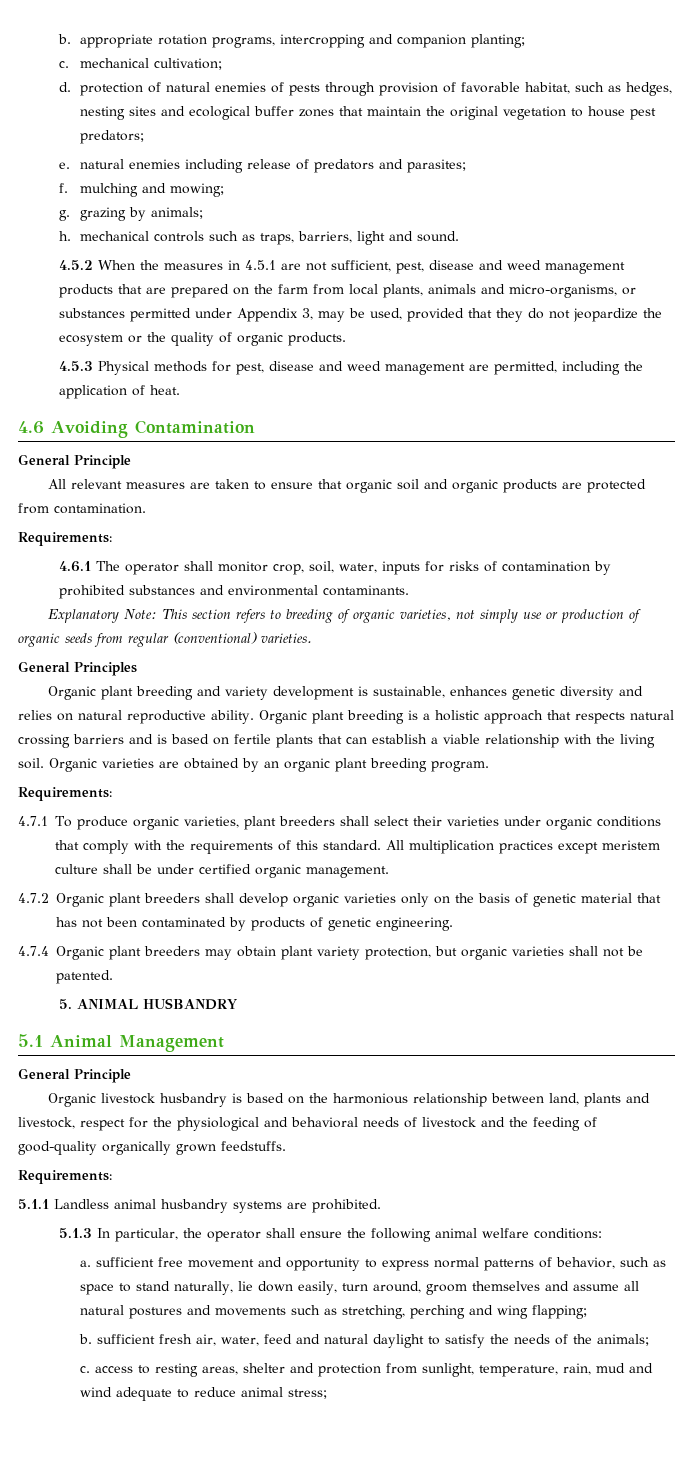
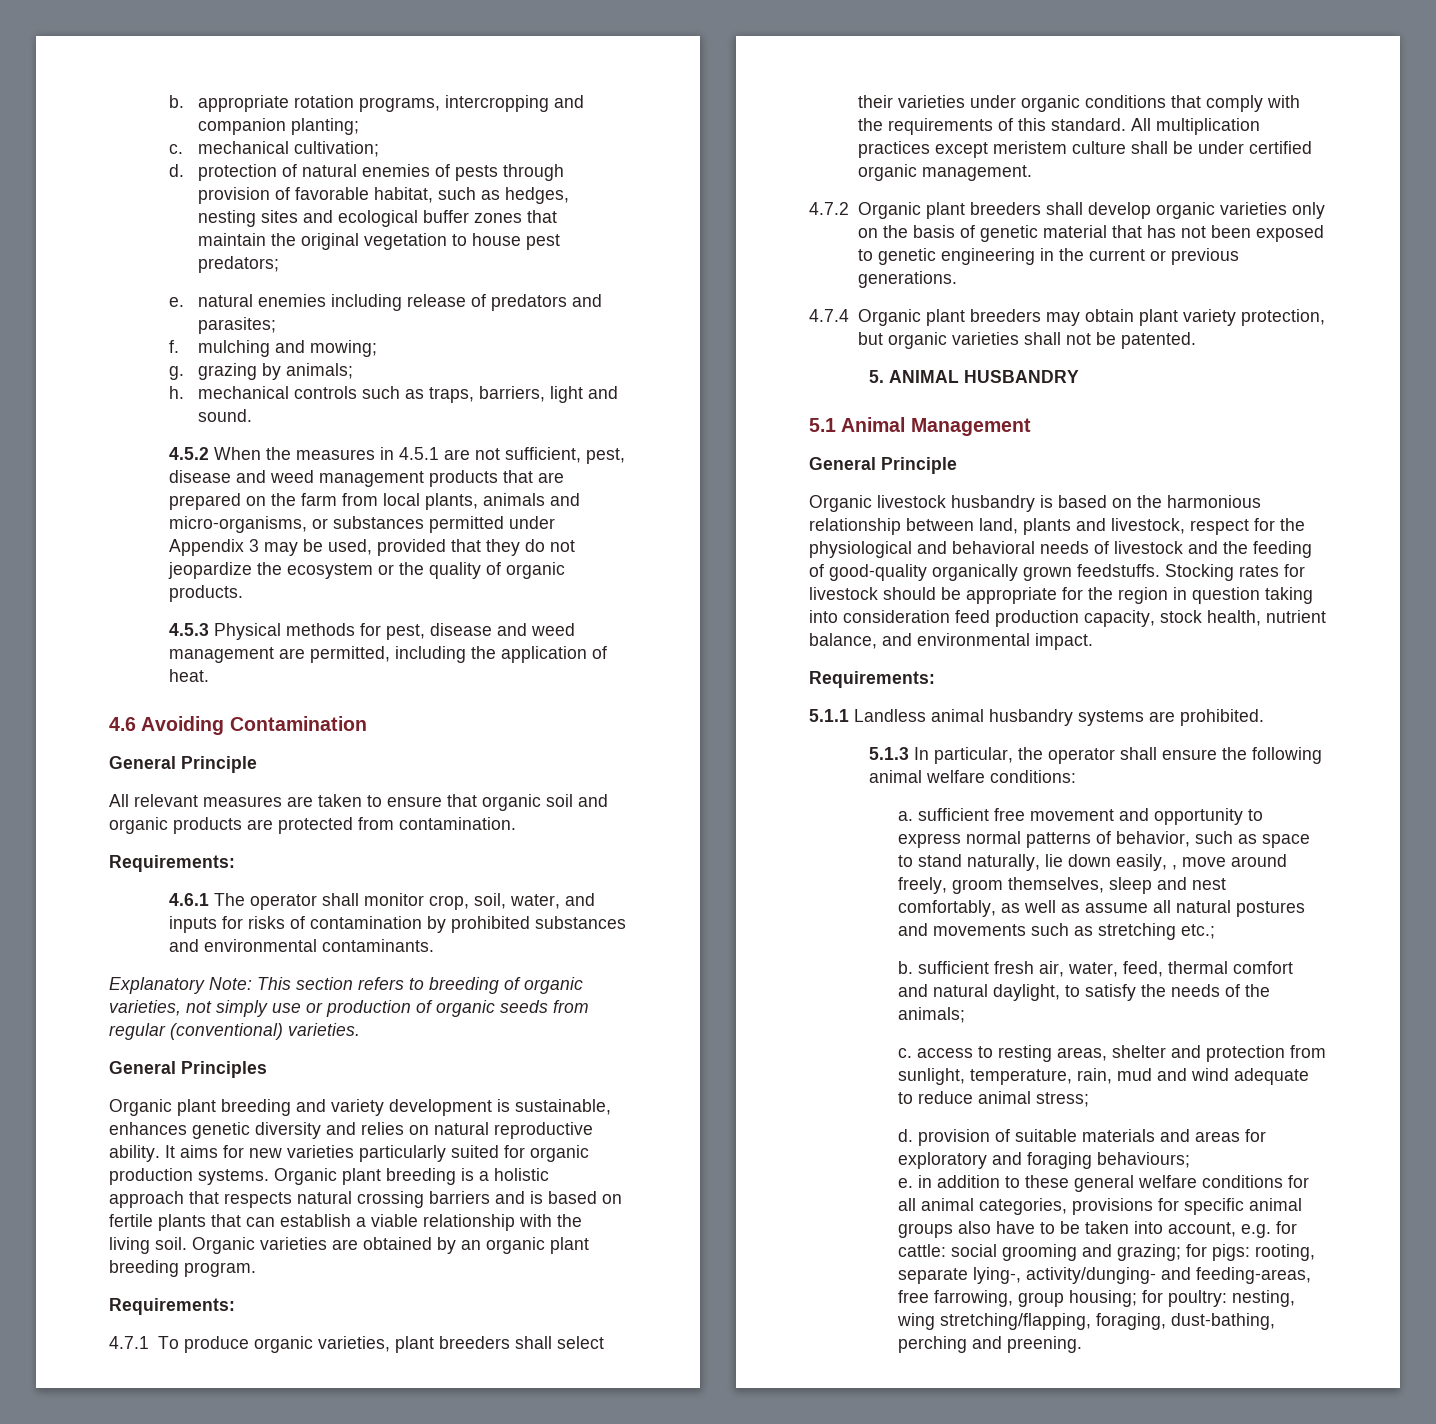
[302,308,314,320] 3, -> [248,539,259,552] 3
(378, 568) none -> [564,893,595,906] and
(254, 717) none -> [165,1145,589,1162] [109,1168,269,1185] It aims for new varieties particularly suited for organic production systems.
[142,917,453,931] contaminated by products of genetic engineering. -> [1255,225,1324,242] [857,248,1239,265] [857,271,957,288] exposed to genetic engineering in the current or previous generations.
(286, 1146) none -> [1165,564,1305,581] [809,587,1313,604] [809,610,1326,627] [809,633,1093,650] Stocking rates for livestock should be appropriate for the region in question taking into consideration feed production capacity, stock health, nutrient balance, and environmental impact.
[342,1281,570,1295] turn around, groom themselves and -> [1172,854,1288,870] [898,877,1227,894] [898,900,1081,917] , move around freely, groom themselves, sleep and nest comfortably, as well as
[342,1305,588,1319] stretching, perching and wing flapping; -> [1098,923,1216,940] stretching etc.;
[264,1334,293,1344] feed -> [1123,961,1294,977] feed, thermal comfort
[373,1334,425,1348] daylight -> [993,984,1061,1001] daylight,
(328, 1394) none -> [898,1129,1267,1146] [898,1152,1191,1169] [898,1175,1310,1192] [898,1198,1303,1215] [898,1221,1298,1238] [898,1244,1316,1261] [898,1267,1312,1284] [898,1290,1296,1307] [897,1313,1276,1330] [898,1336,1083,1353] // d. provision of suitable materials and areas for exploratory and foraging behaviours; // e. in addition to these general welfare conditions for all animal categories, provisions for specific animal groups also have to be taken into account, e.g. for cattle: social grooming and grazing; for pigs: rooting, separate lying-, activity/dunging- and feeding-areas, free farrowing, group housing; for poultry: nesting, wing stretching/flapping, foraging, dust-bathing, perching and preening.

